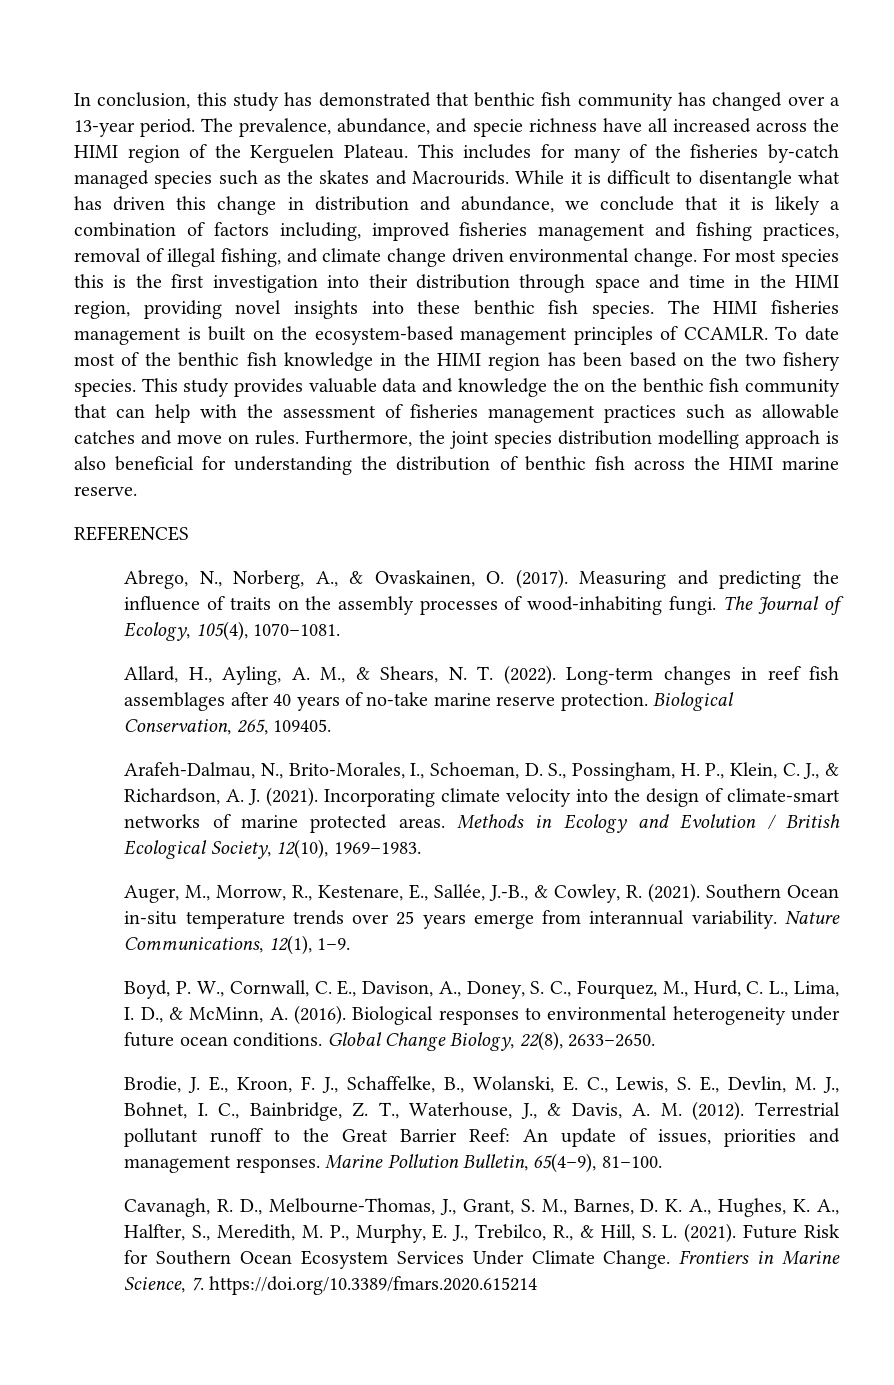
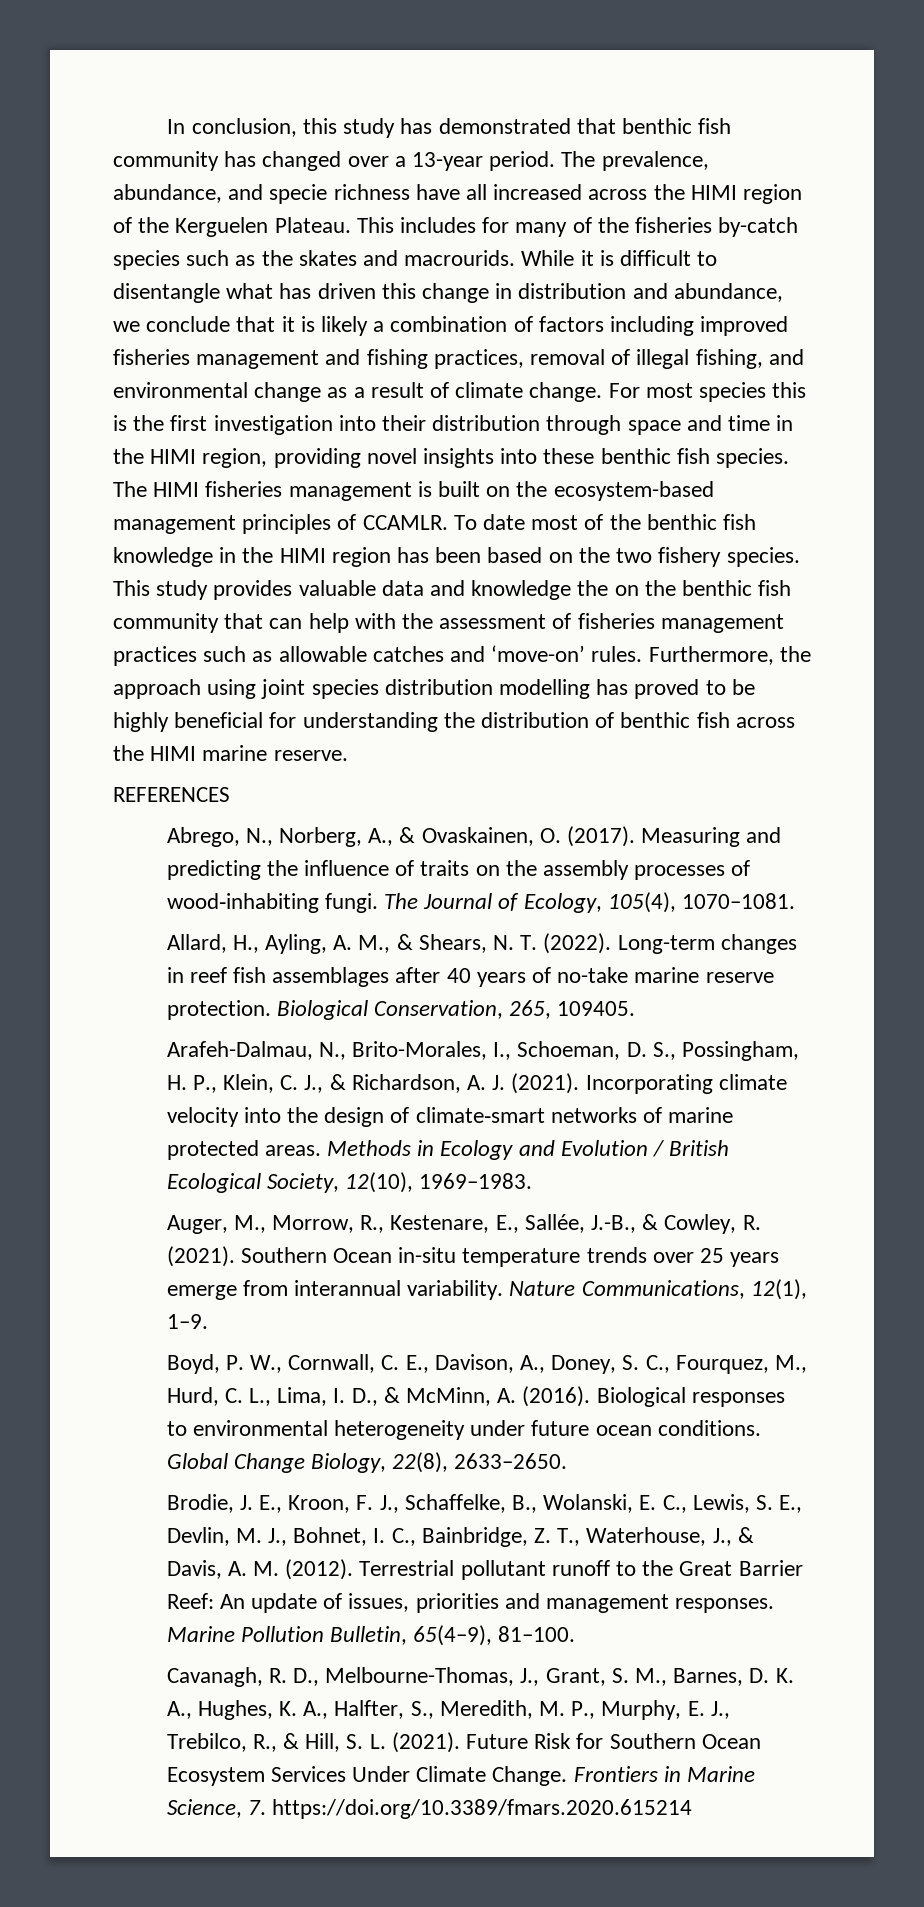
[74,170,149,189] managed -> (799, 227) none
[411,170,509,185] Macrourids. -> [404,250,516,266] macrourids.
[279,222,361,241] including, -> [610,316,695,336] including
[322,248,630,267] climate change driven environmental -> [113,382,524,402] environmental change as a result of climate
[177,434,250,444] move on -> [491,645,586,662] ‘move-on’
(445, 437) none -> [113,679,257,699] approach using
[744,430,840,449] [74,456,106,470] approach is also -> [596,679,755,699] [113,712,169,732] has proved to be highly

